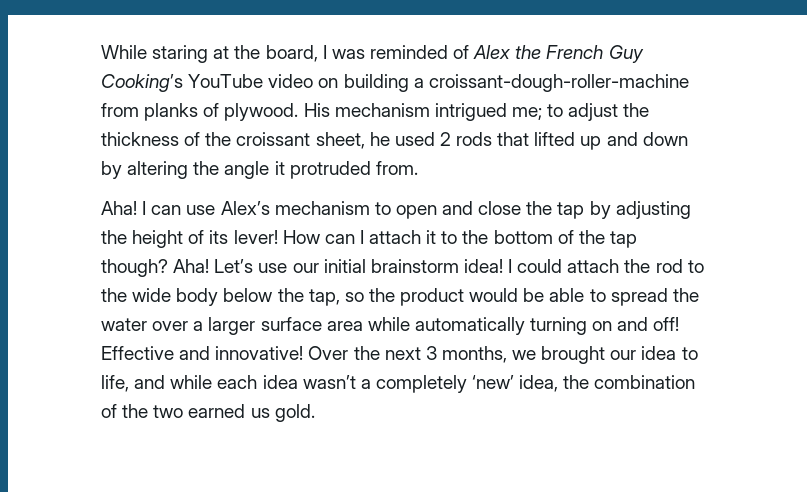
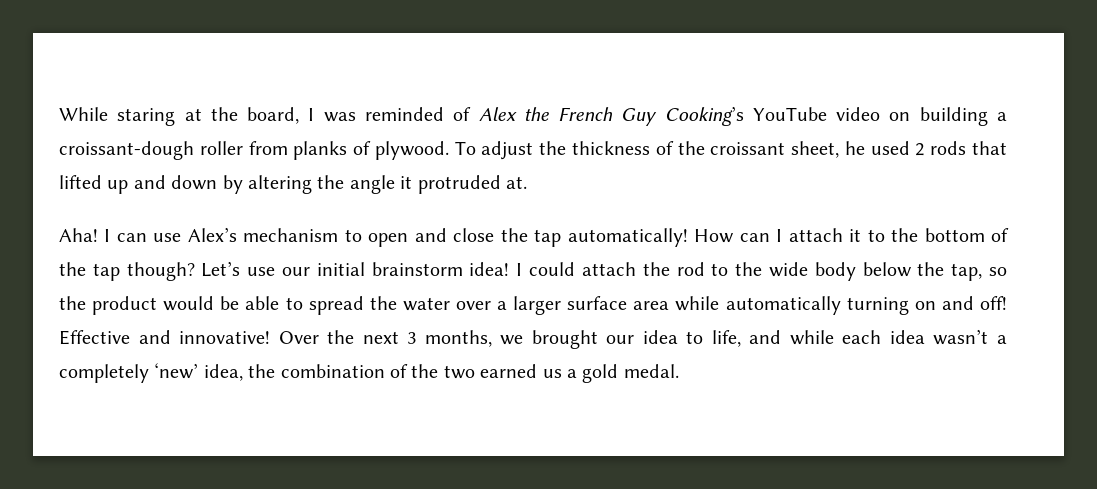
[428,74,689,92] croissant-dough-roller-machine -> [59,141,243,160] croissant-dough roller
[303,103,564,121] His mechanism intrigued me; to -> [454,141,476,155] To
[375,161,418,175] from. -> [505,176,527,189] at.
[589,201,691,219] [101,230,278,248] by adjusting the height of its lever! -> [567,228,688,247] automatically!
[173,259,210,273] Aha! -> (195, 271) none
[274,404,315,422] gold. -> [566,364,679,383] a gold medal.

